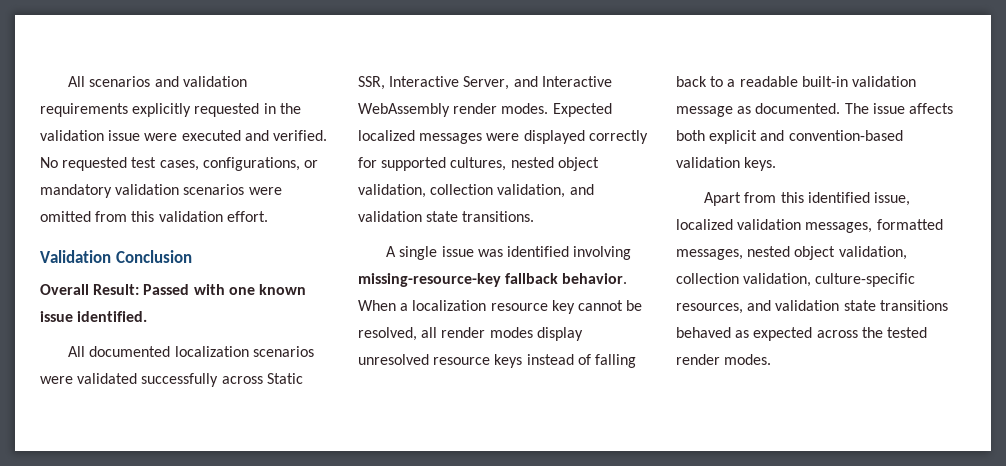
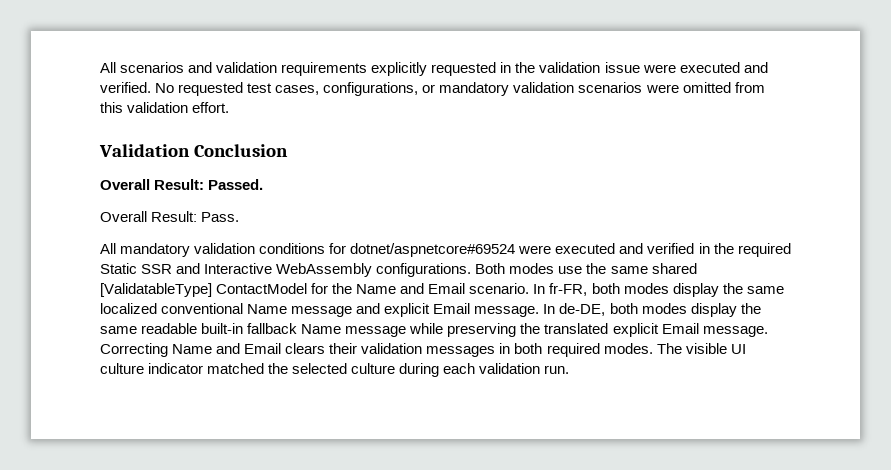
[143,284,306,295] [40,311,148,322] [68,346,314,357] [40,373,303,387] [358,76,612,90] [358,103,612,117] [358,130,648,144] [358,157,599,171] [358,184,594,198] [358,211,535,222] [386,246,632,260] [358,273,628,287] [358,300,643,314] [358,327,583,341] [358,354,636,368] [676,76,916,87] [676,103,953,117] [676,130,903,144] [676,157,777,171] [704,192,910,206] [676,219,943,233] [676,246,907,260] [676,273,916,287] [676,300,948,314] [676,327,927,341] [676,354,772,365] Passed with one known issue identified. // All documented localization scenarios were validated successfully across Static SSR, Interactive Server, and Interactive WebAssembly render modes. Expected localized messages were displayed correctly for supported cultures, nested object validation, collection validation, and validation state transitions. // A single issue was identified involving missing-resource-key fallback behavior. When a localization resource key cannot be resolved, all render modes display unresolved resource keys instead of falling back to a readable built-in validation message as documented. The issue affects both explicit and convention-based validation keys. // Apart from this identified issue, localized validation messages, formatted messages, nested object validation, collection validation, culture-specific resources, and validation state transitions behaved as expected across the tested render modes. -> [208,179,264,190] [100,211,240,222] [100,243,791,257] [100,263,697,277] [100,283,784,297] [100,303,761,317] [100,323,768,337] [100,343,746,357] [100,363,570,377] Passed. // Overall Result: Pass. // All mandatory validation conditions for dotnet/aspnetcore#69524 were executed and verified in the required Static SSR and Interactive WebAssembly configurations. Both modes use the same shared [ValidatableType] ContactModel for the Name and Email scenario. In fr-FR, both modes display the same localized conventional Name message and explicit Email message. In de-DE, both modes display the same readable built-in fallback Name message while preserving the translated explicit Email message. Correcting Name and Email clears their validation messages in both required modes. The visible UI culture indicator matched the selected culture during each validation run.

